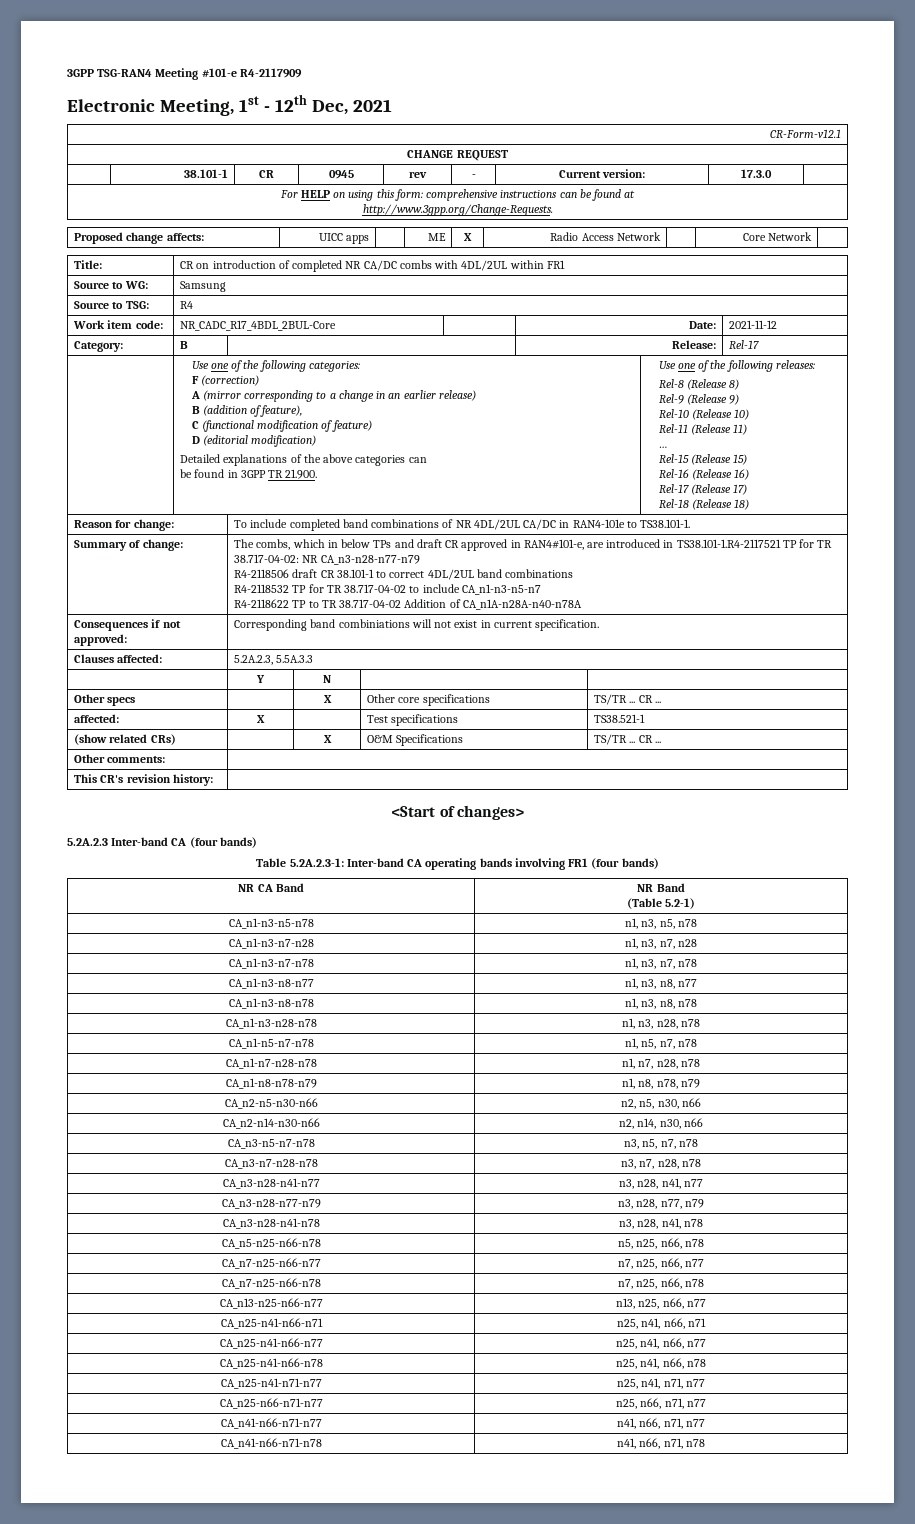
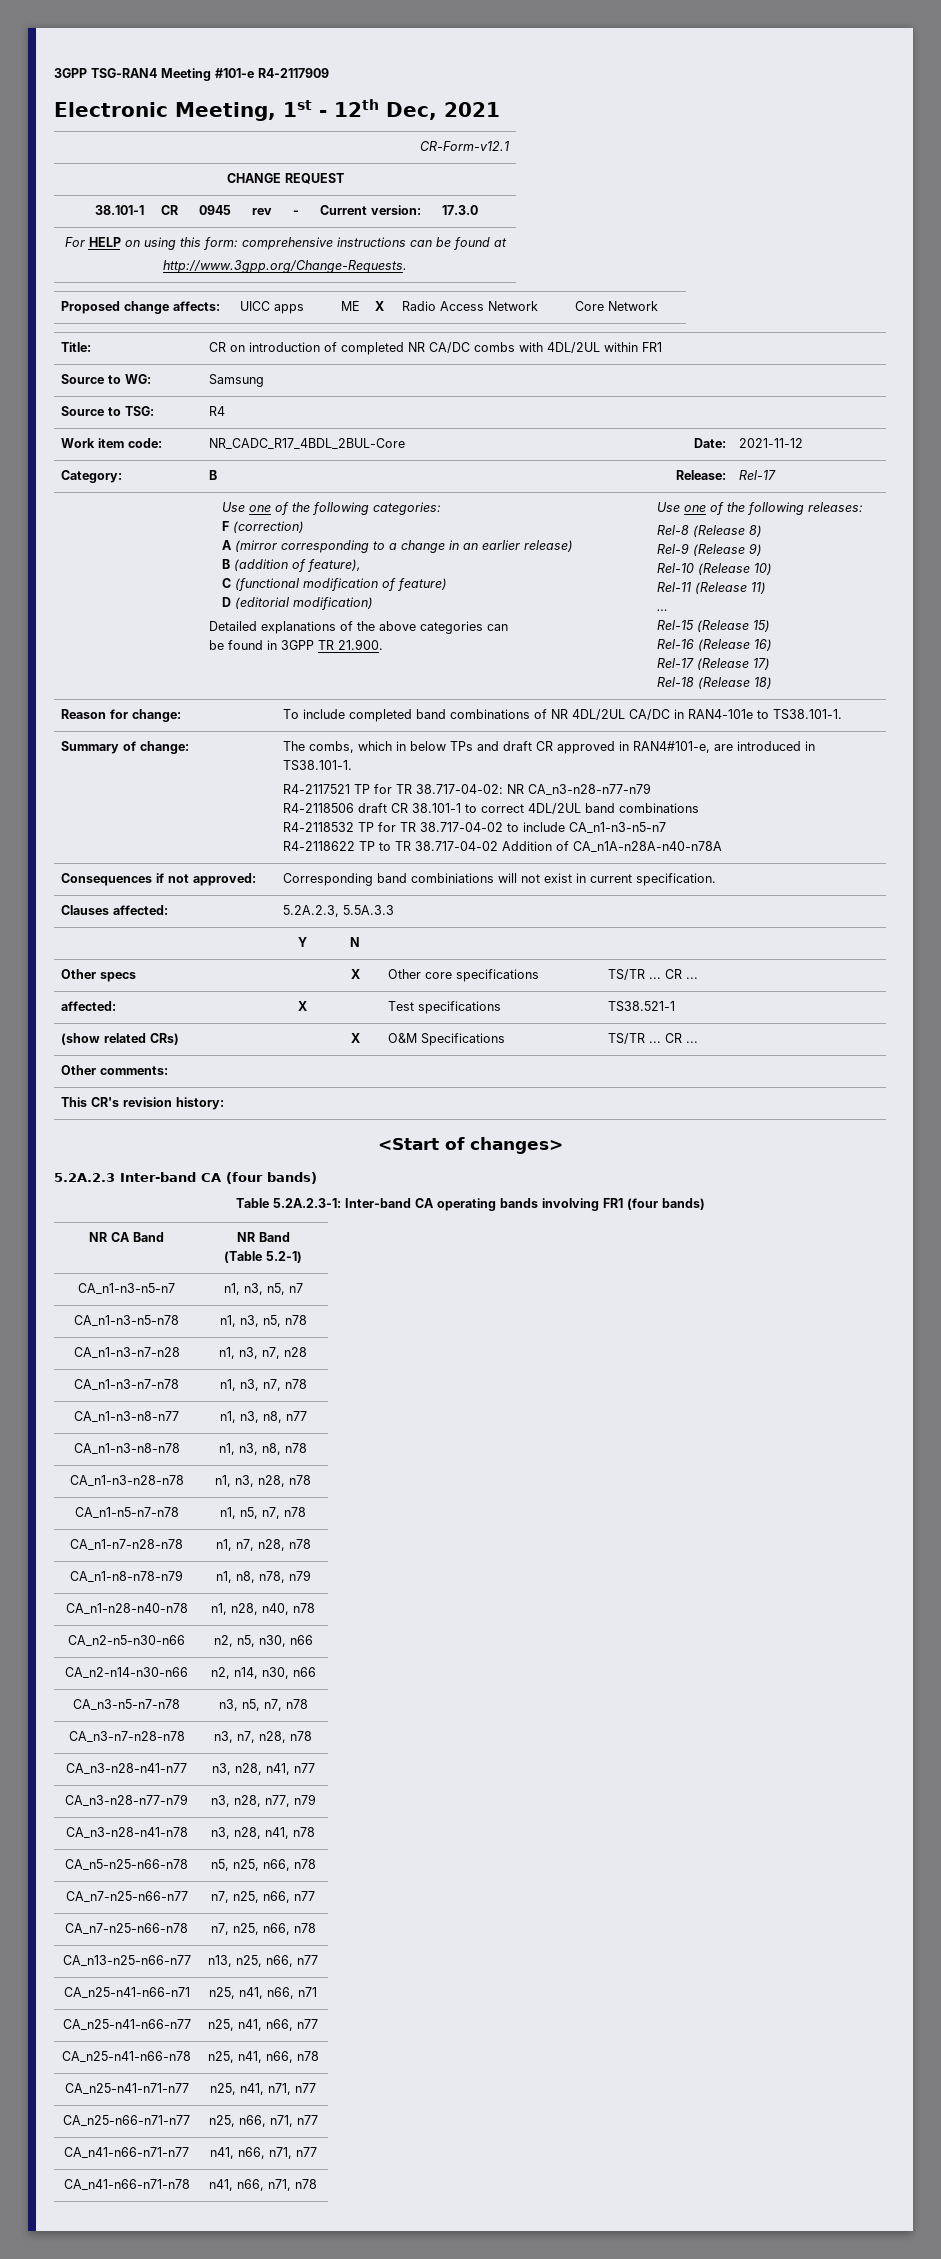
[676,539,781,548] TS38.101-1.R4-2117521 -> [283,760,353,771] [283,784,351,794] TS38.101-1. // R4-2117521
(696, 903) none -> [78,1283,175,1295] [223,1283,303,1295] // CA_n1-n3-n5-n7 | n1, n3, n5, n7
(700, 1083) none -> [65,1603,188,1615] [211,1603,315,1615] // CA_n1-n28-n40-n78 | n1, n28, n40, n78

